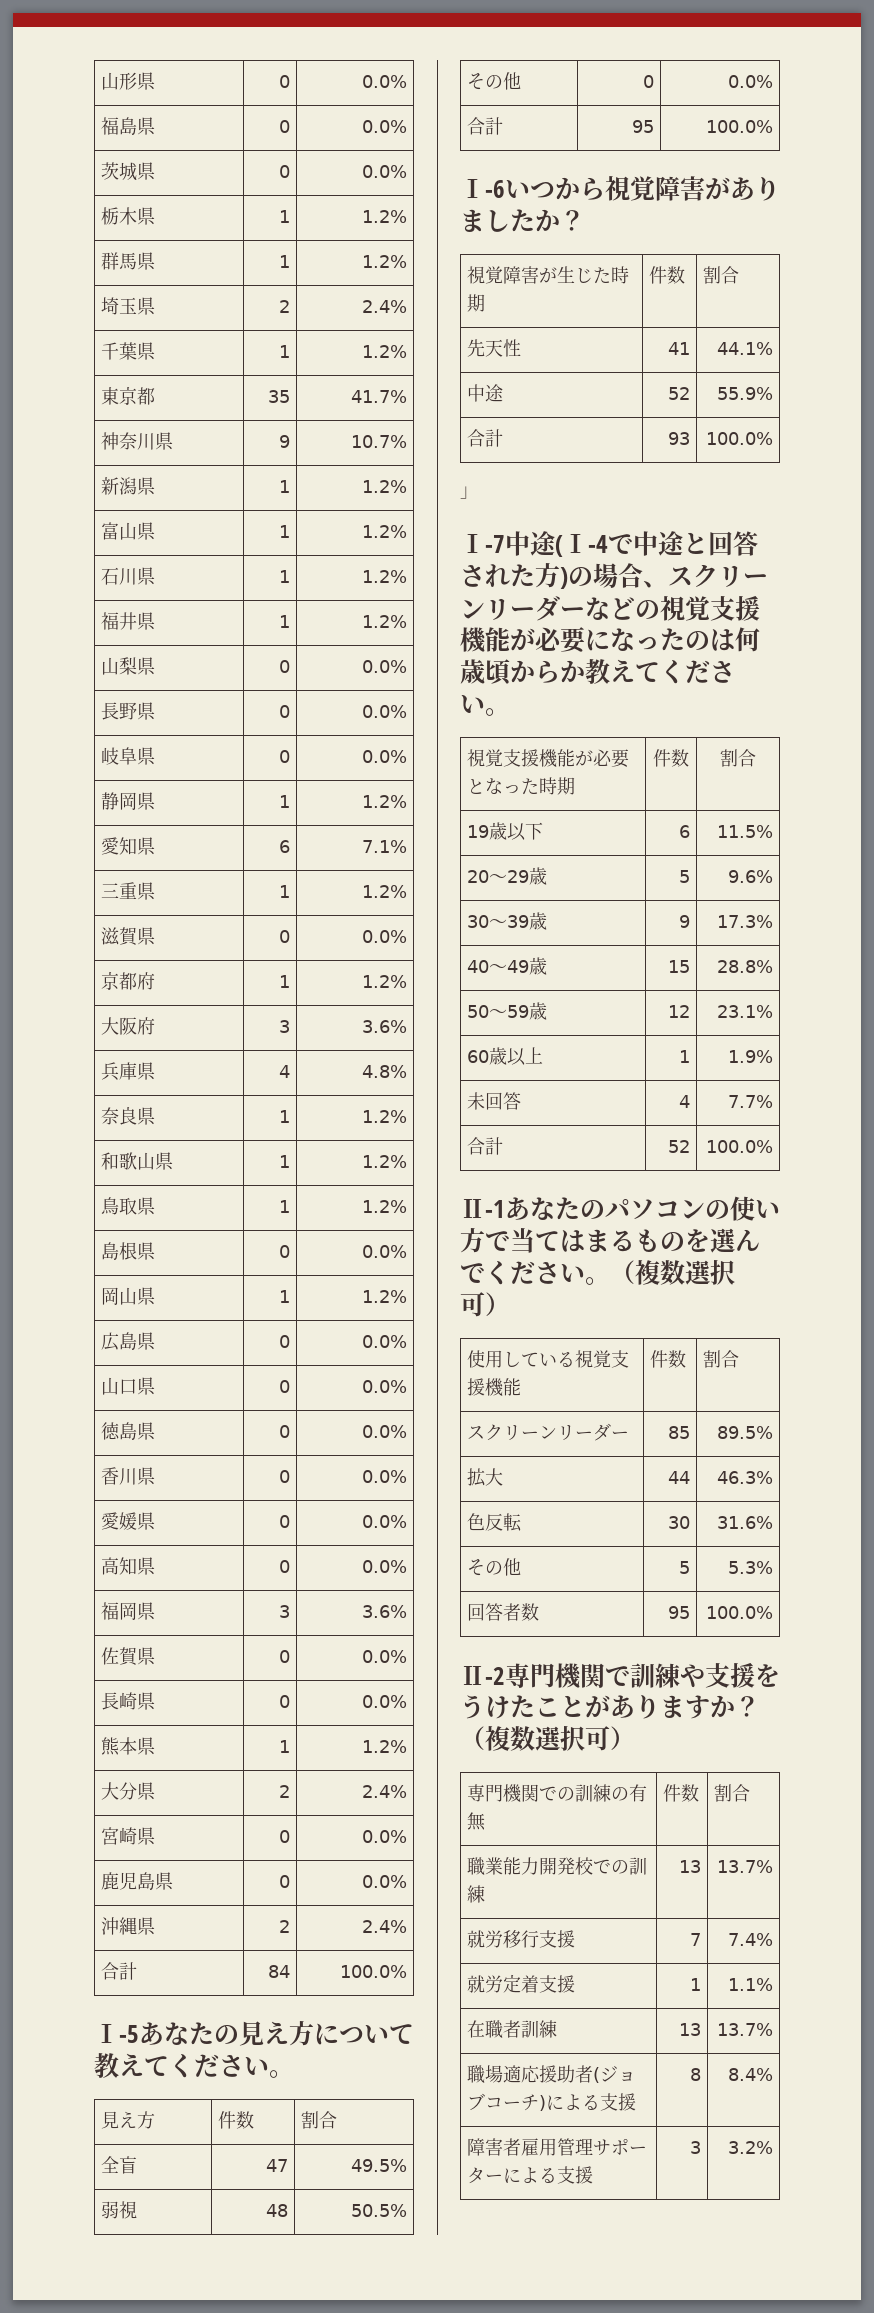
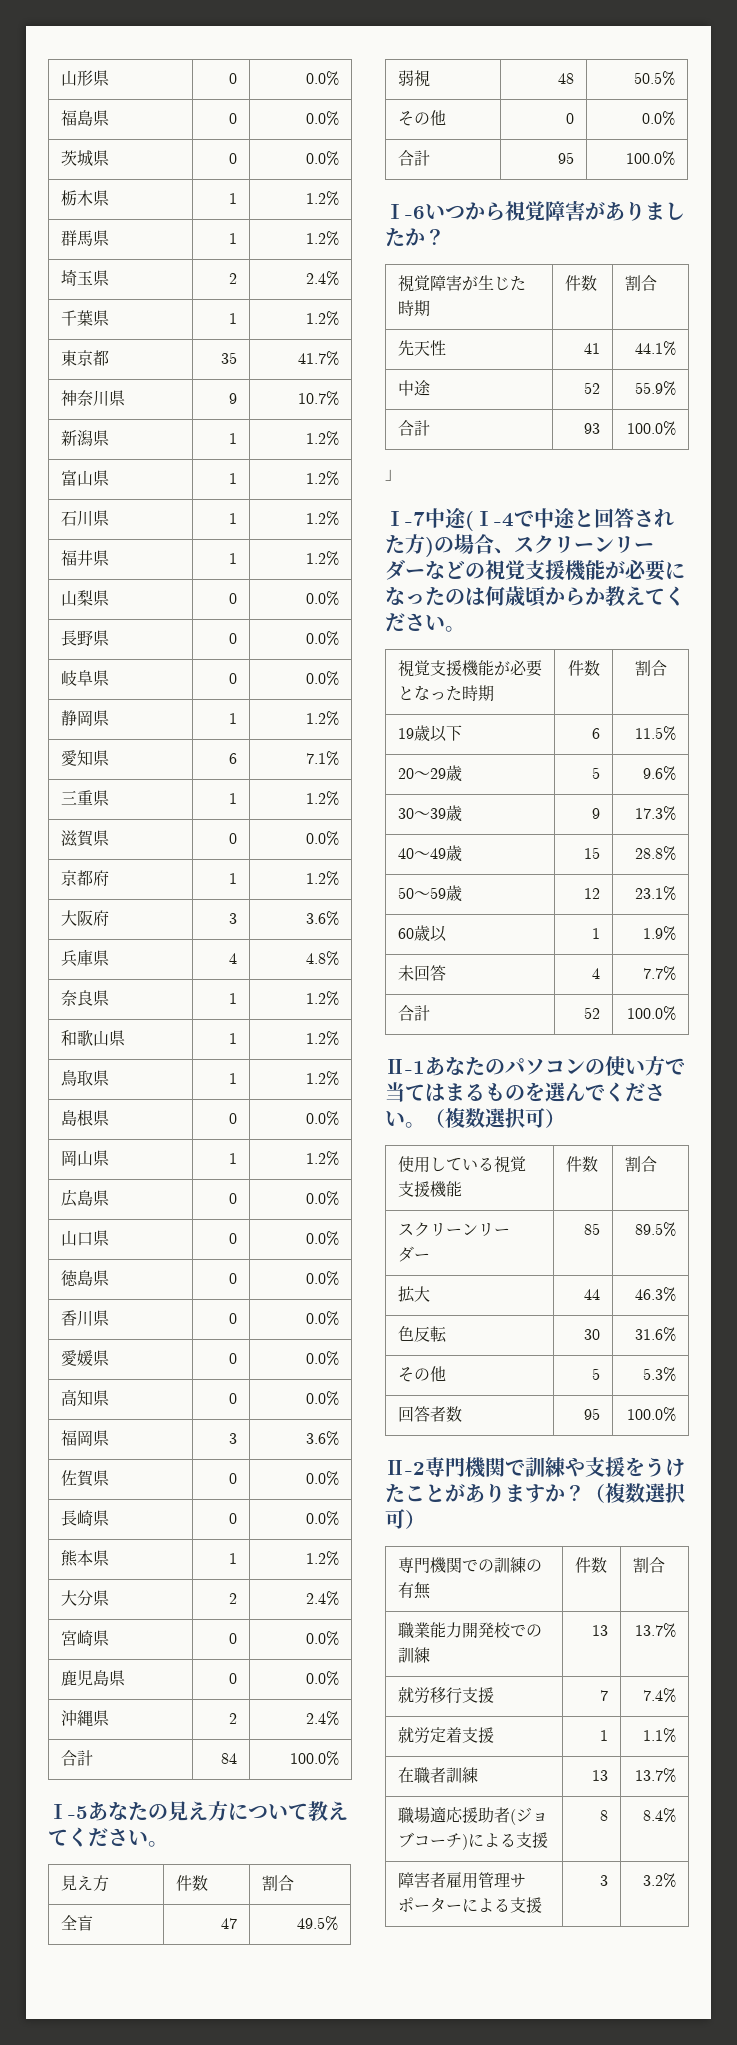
[525,1047,544,1064] 上 -> (447, 933) none

